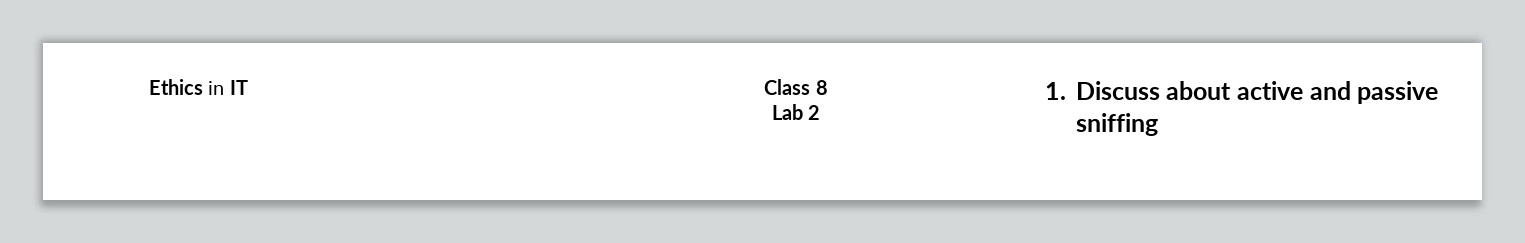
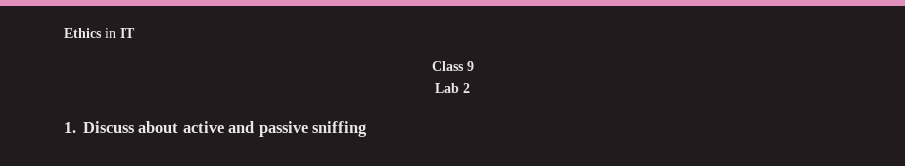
[815,80,828,95] 8 -> [466,61,474,71] 9

